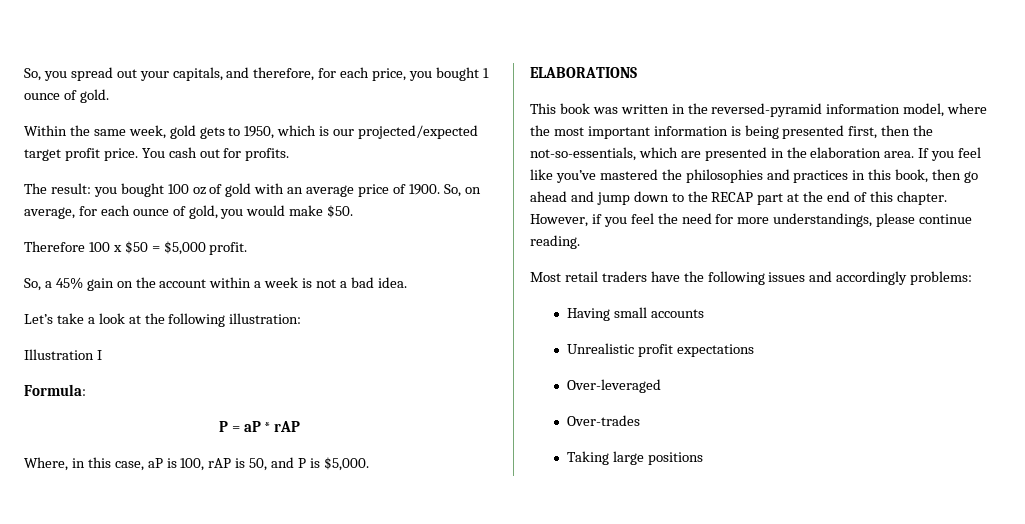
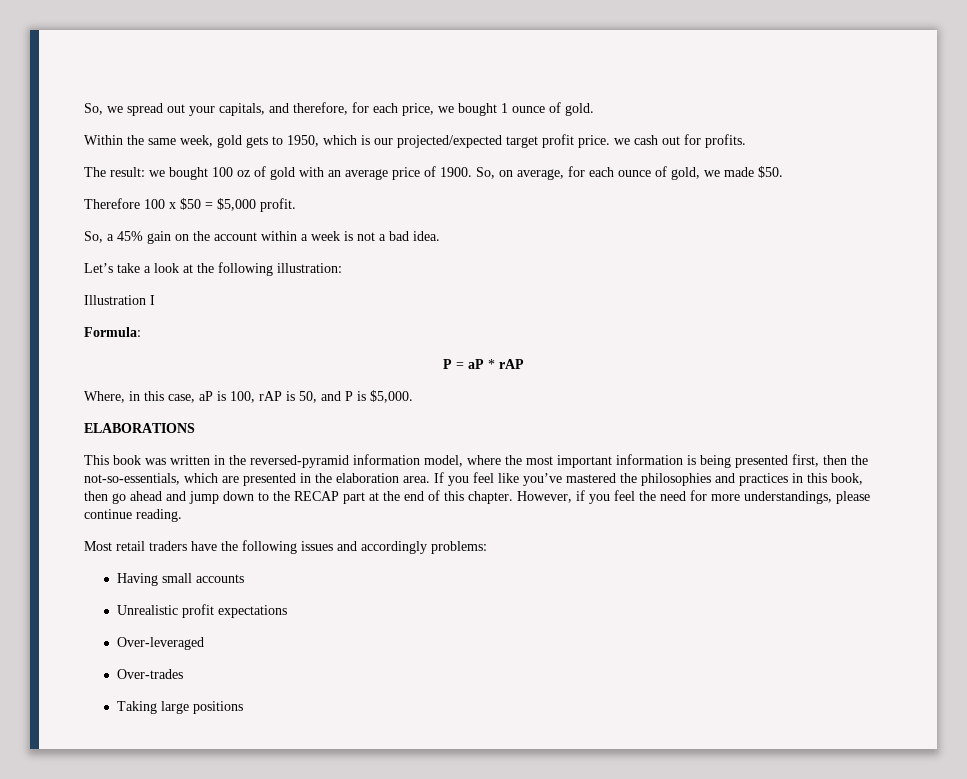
[24,68,67,81] So, you -> [84,103,123,115] So, we
[409,71,433,81] you -> [438,106,454,113] we
[141,148,165,158] You -> [614,138,630,145] we
[93,187,117,197] you -> [149,170,165,177] we
[220,205,324,219] you would make -> [704,167,754,177] we made

